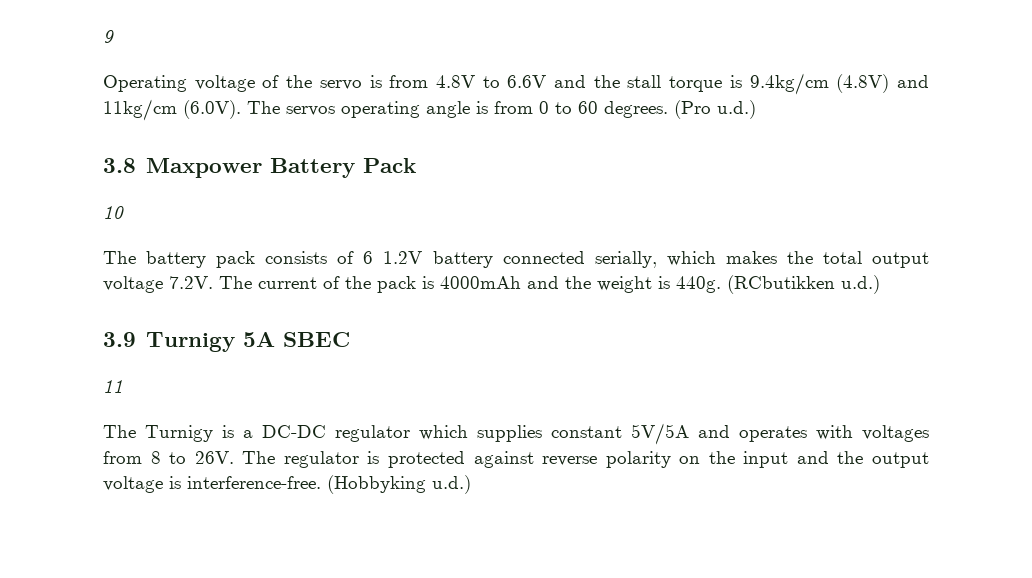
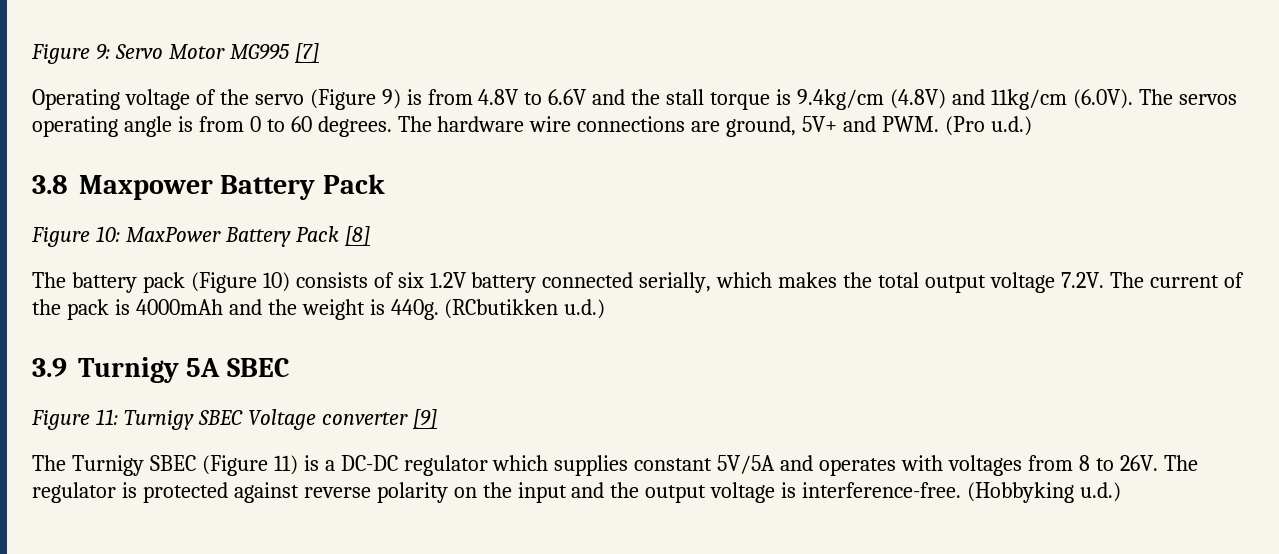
[103,30,114,43] 9 -> [31,43,319,64] Figure 9: Servo Motor MG995 [7]
(362, 85) none -> [309,89,401,110] (Figure 9)
(668, 109) none -> [397,116,940,137] The hardware wire connections are ground, 5V+ and PWM.
[103,206,124,219] 10 -> [31,226,370,247] Figure 10: MaxPower Battery Pack [8]
(256, 259) none -> [190,272,290,293] (Figure 10)
[363,251,374,264] 6 -> [397,272,424,288] six
[103,380,123,393] 11 -> [31,409,437,430] Figure 11: Turnigy SBEC Voltage converter [9]
(213, 433) none -> [149,455,298,476] SBEC (Figure 11)

